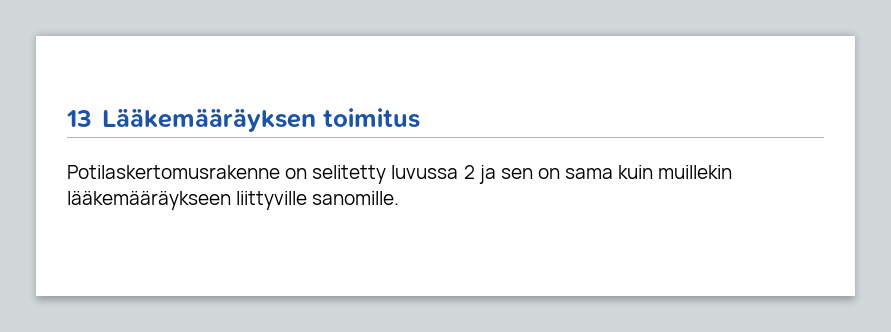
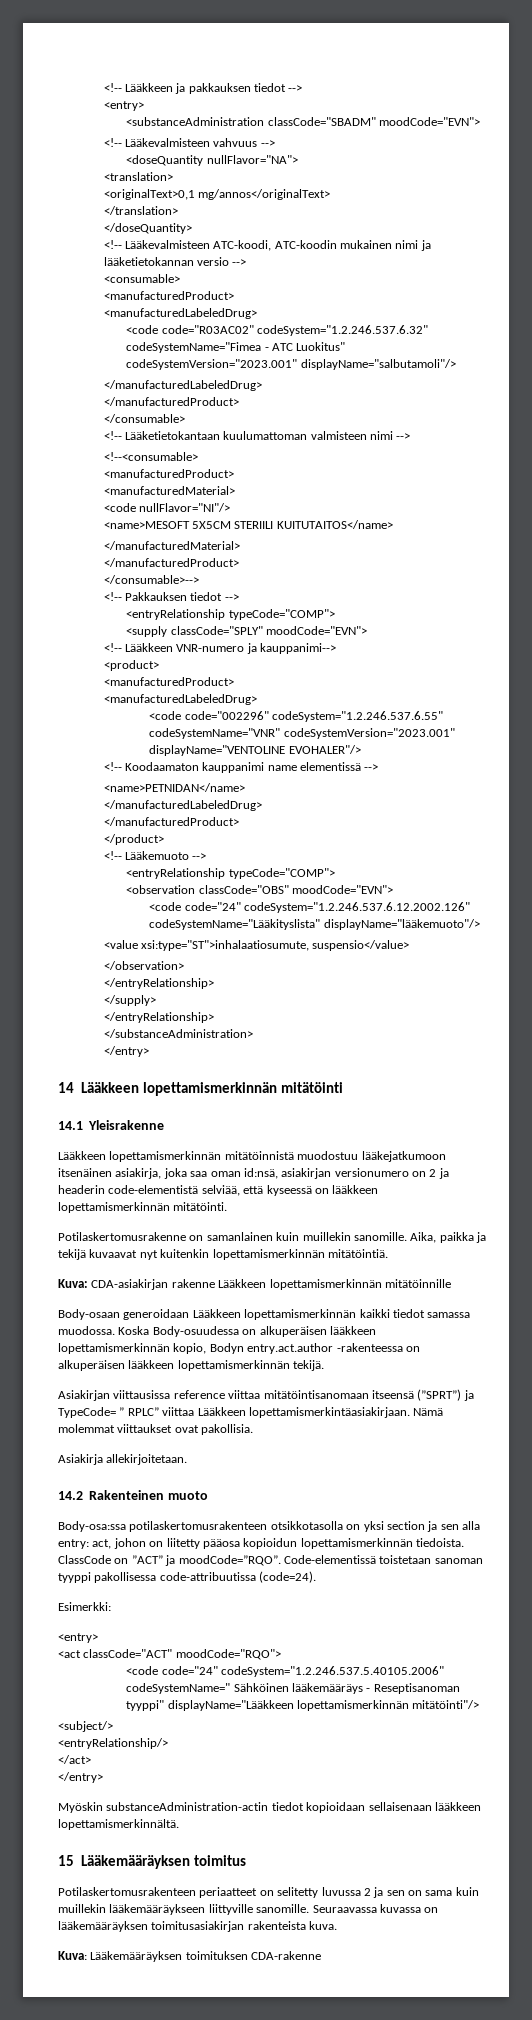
[66,110,92,127] 13 -> [103,83,303,94] [103,101,144,111] [126,117,481,126] [103,138,275,147] [126,155,298,166] [103,172,173,181] [103,189,330,200] [103,206,178,215] [103,223,192,234] [103,240,431,251] [103,257,247,266] [103,274,180,283] [103,291,234,300] [103,308,257,319] [126,325,429,336] [126,342,346,353] [126,359,456,370] [103,380,262,391] [103,397,239,406] [103,414,185,423] [103,431,411,440] [103,452,198,461] [103,469,234,478] [103,486,235,495] [103,503,230,512] [103,520,393,529] [103,541,240,550] [103,558,239,567] [103,575,199,584] [103,592,239,601] [126,609,335,620] [126,626,368,637] [103,643,337,654] [103,660,159,671] [103,677,234,686] [103,694,257,705] [149,711,443,722] [149,728,455,739] [149,745,361,756] [103,762,379,773] [103,783,245,792] [103,800,262,811] [103,817,239,826] [103,834,164,845] [103,851,207,860] [126,868,335,879] [126,885,394,894] [149,902,470,913] [149,919,480,930] [103,940,410,951] [103,961,184,970] [103,978,214,989] [103,995,156,1006] [103,1012,214,1023] [103,1029,253,1038] [103,1046,149,1057] [58,1082,343,1096] [58,1120,165,1130] [58,1151,446,1162] [58,1168,449,1179] [58,1185,379,1196] [58,1202,228,1213] [58,1232,486,1243] [58,1249,388,1260] [58,1279,451,1290] [58,1309,471,1320] [58,1326,376,1337] [58,1343,420,1354] [58,1360,325,1371] [58,1389,474,1401] [58,1407,444,1418] [58,1424,254,1435] [58,1454,188,1465] [58,1490,209,1500] [58,1521,480,1532] [58,1538,464,1549] [58,1555,483,1566] [58,1571,317,1583] [58,1602,111,1611] [58,1633,98,1643] [58,1649,281,1660] [126,1666,445,1677] [126,1683,460,1694] [126,1700,480,1711] [58,1721,113,1732] [58,1738,168,1749] [58,1755,91,1764] [58,1772,103,1783] [58,1802,481,1813] [58,1819,179,1830] [58,1855,74,1866] <!-- Lääkkeen ja pakkauksen tiedot --> // <entry> // <substanceAdministration classCode="SBADM" moodCode="EVN"> // <!-- Lääkevalmisteen vahvuus --> // <doseQuantity nullFlavor="NA"> // <translation> // <originalText>0,1 mg/annos</originalText> // </translation> // </doseQuantity> // <!-- Lääkevalmisteen ATC-koodi, ATC-koodin mukainen nimi ja lääketietokannan versio --> // <consumable> // <manufacturedProduct> // <manufacturedLabeledDrug> // <code code="R03AC02" codeSystem="1.2.246.537.6.32" codeSystemName="Fimea - ATC Luokitus" codeSystemVersion="2023.001" displayName="salbutamoli"/> // </manufacturedLabeledDrug> // </manufacturedProduct> // </consumable> // <!-- Lääketietokantaan kuulumattoman valmisteen nimi --> // <!--<consumable> // <manufacturedProduct> // <manufacturedMaterial> // <code nullFlavor="NI"/> // <name>MESOFT 5X5CM STERIILI KUITUTAITOS</name> // </manufacturedMaterial> // </manufacturedProduct> // </consumable>--> // <!-- Pakkauksen tiedot --> // <entryRelationship typeCode="COMP"> // <supply classCode="SPLY" moodCode="EVN"> // <!-- Lääkkeen VNR-numero ja kauppanimi--> // <product> // <manufacturedProduct> // <manufacturedLabeledDrug> // <code code="002296" codeSystem="1.2.246.537.6.55" codeSystemName="VNR" codeSystemVersion="2023.001" displayName="VENTOLINE EVOHALER"/> // <!-- Koodaamaton kauppanimi name elementissä --> // <name>PETNIDAN</name> // </manufacturedLabeledDrug> // </manufacturedProduct> // </product> // <!-- Lääkemuoto --> // <entryRelationship typeCode="COMP"> // <observation classCode="OBS" moodCode="EVN"> // <code code="24" codeSystem="1.2.246.537.6.12.2002.126" codeSystemName="Lääkityslista" displayName="lääkemuoto"/> // <value xsi:type="ST">inhalaatiosumute, suspensio</value> // </observation> // </entryRelationship> // </supply> // </entryRelationship> // </substanceAdministration> // </entry> // 14 Lääkkeen lopettamismerkinnän mitätöinti // 14.1 Yleisrakenne // Lääkkeen lopettamismerkinnän mitätöinnistä muodostuu lääkejatkumoon itsenäinen asiakirja, joka saa oman id:nsä, asiakirjan versionumero on 2 ja headerin code-elementistä selviää, että kyseessä on lääkkeen lopettamismerkinnän mitätöinti. // Potilaskertomusrakenne on samanlainen kuin muillekin sanomille. Aika, paikka ja tekijä kuvaavat nyt kuitenkin lopettamismerkinnän mitätöintiä. // Kuva: CDA-asiakirjan rakenne Lääkkeen lopettamismerkinnän mitätöinnille // Body-osaan generoidaan Lääkkeen lopettamismerkinnän kaikki tiedot samassa muodossa. Koska Body-osuudessa on alkuperäisen lääkkeen lopettamismerkinnän kopio, Bodyn entry.act.author -rakenteessa on alkuperäisen lääkkeen lopettamismerkinnän tekijä. // Asiakirjan viittausissa reference viittaa mitätöintisanomaan itseensä (”SPRT”) ja TypeCode= ” RPLC” viittaa Lääkkeen lopettamismerkintäasiakirjaan. Nämä molemmat viittaukset ovat pakollisia. // Asiakirja allekirjoitetaan. // 14.2 Rakenteinen muoto // Body-osa:ssa potilaskertomusrakenteen otsikkotasolla on yksi section ja sen alla entry: act, johon on liitetty pääosa kopioidun lopettamismerkinnän tiedoista. ClassCode on ”ACT” ja moodCode=”RQO”. Code-elementissä toistetaan sanoman tyyppi pakollisessa code-attribuutissa (code=24). // Esimerkki: // <entry> // <act classCode="ACT" moodCode="RQO"> // <code code="24" codeSystem="1.2.246.537.5.40105.2006" codeSystemName=" Sähköinen lääkemääräys - Reseptisanoman tyyppi" displayName="Lääkkeen lopettamismerkinnän mitätöinti"/> // <subject/> // <entryRelationship/> // </act> // </entry> // Myöskin substanceAdministration-actin tiedot kopioidaan sellaisenaan lääkkeen lopettamismerkinnältä. // 15
[67,165,280,179] Potilaskertomusrakenne -> [58,1887,258,1898] Potilaskertomusrakenteen periaatteet
(400, 198) none -> [312,1904,439,1913] [58,1921,338,1932] [58,1951,322,1962] Seuraavassa kuvassa on lääkemääräyksen toimitusasiakirjan rakenteista kuva. // Kuva: Lääkemääräyksen toimituksen CDA-rakenne

